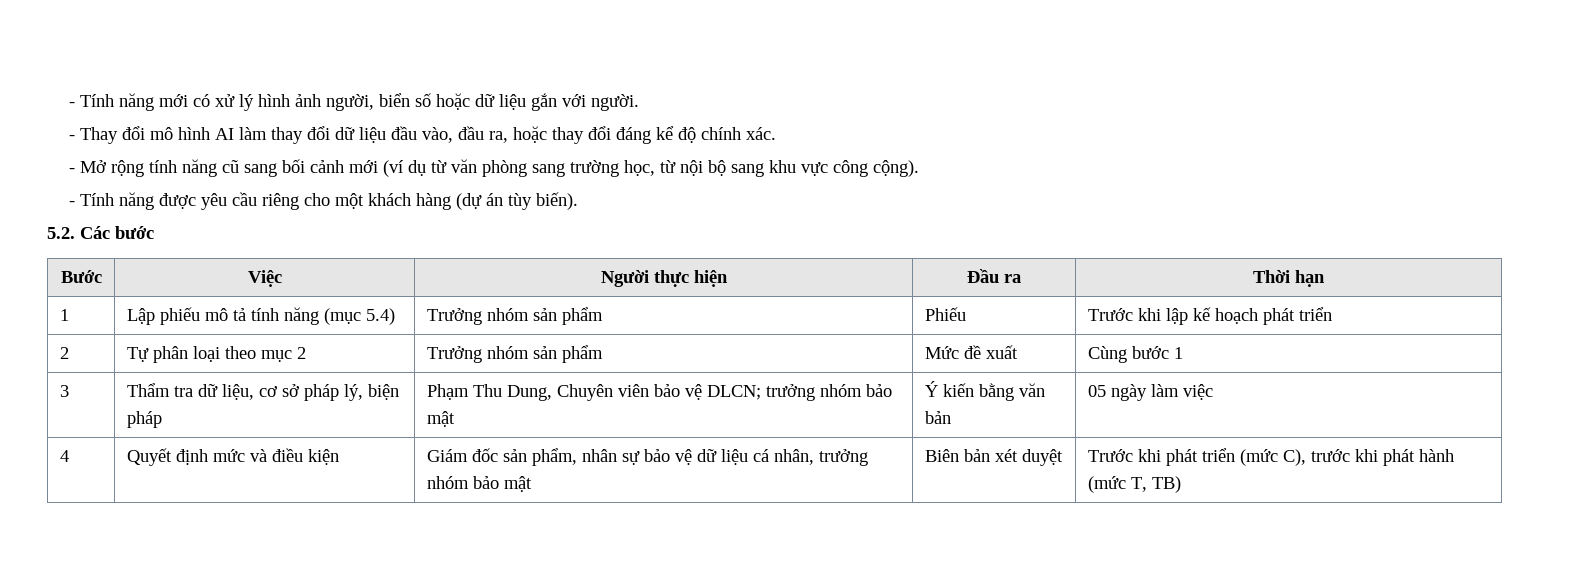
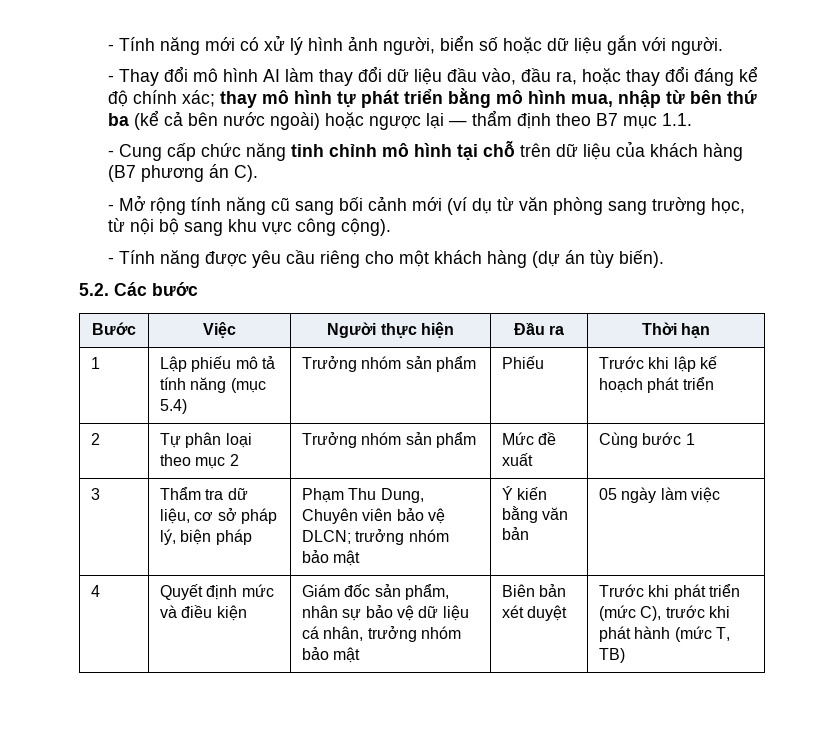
[746,127,777,140] xác. -> [181,88,757,108] [107,110,692,130] [107,141,743,161] [107,164,258,182] xác; thay mô hình tự phát triển bằng mô hình mua, nhập từ bên thứ ba (kể cả bên nước ngoài) hoặc ngược lại — thẩm định theo B7 mục 1.1. // - Cung cấp chức năng tinh chỉnh mô hình tại chỗ trên dữ liệu của khách hàng (B7 phương án C).

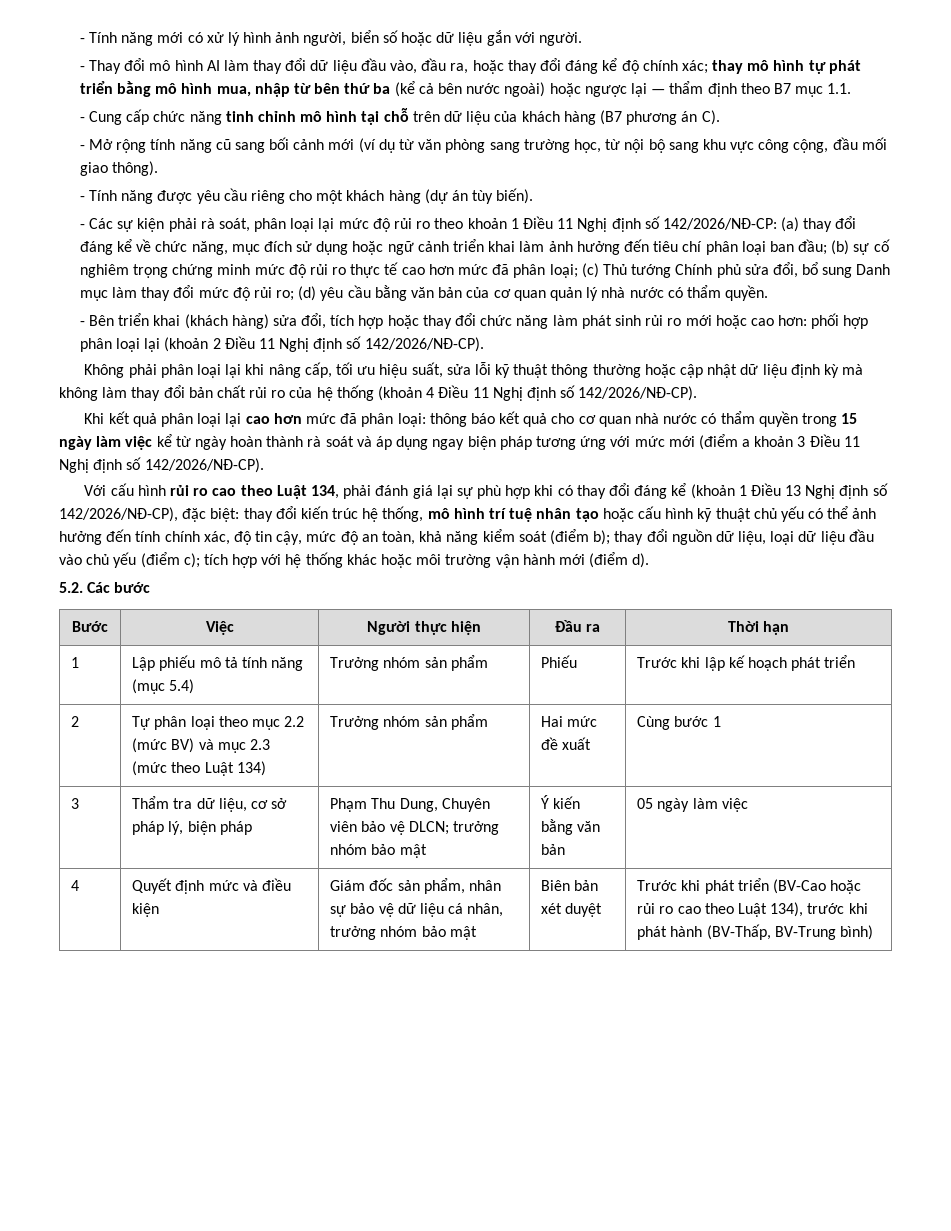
[340,218,391,236] cộng). -> [793,137,887,153] [79,161,158,176] cộng, đầu mối giao thông).
(664, 259) none -> [79,216,857,232] [79,239,890,255] [79,262,891,278] [79,285,769,301] [79,313,869,329] [79,336,484,352] [84,362,864,378] [59,385,698,401] [84,411,858,427] [59,434,860,450] [59,457,264,473] [84,483,888,499] [59,506,877,522] [59,529,874,545] [59,552,650,568] // - Các sự kiện phải rà soát, phân loại lại mức độ rủi ro theo khoản 1 Điều 11 Nghị định số 142/2026/NĐ-CP: (a) thay đổi đáng kể về chức năng, mục đích sử dụng hoặc ngữ cảnh triển khai làm ảnh hưởng đến tiêu chí phân loại ban đầu; (b) sự cố nghiêm trọng chứng minh mức độ rủi ro thực tế cao hơn mức đã phân loại; (c) Thủ tướng Chính phủ sửa đổi, bổ sung Danh mục làm thay đổi mức độ rủi ro; (d) yêu cầu bằng văn bản của cơ quan quản lý nhà nước có thẩm quyền. // - Bên triển khai (khách hàng) sửa đổi, tích hợp hoặc thay đổi chức năng làm phát sinh rủi ro mới hoặc cao hơn: phối hợp phân loại lại (khoản 2 Điều 11 Nghị định số 142/2026/NĐ-CP). // Không phải phân loại lại khi nâng cấp, tối ưu hiệu suất, sửa lỗi kỹ thuật thông thường hoặc cập nhật dữ liệu định kỳ mà không làm thay đổi bản chất rủi ro của hệ thống (khoản 4 Điều 11 Nghị định số 142/2026/NĐ-CP). // Khi kết quả phân loại lại cao hơn mức đã phân loại: thông báo kết quả cho cơ quan nhà nước có thẩm quyền trong 15 ngày làm việc kể từ ngày hoàn thành rà soát và áp dụng ngay biện pháp tương ứng với mức mới (điểm a khoản 3 Điều 11 Nghị định số 142/2026/NĐ-CP). // Với cấu hình rủi ro cao theo Luật 134, phải đánh giá lại sự phù hợp khi có thay đổi đáng kể (khoản 1 Điều 13 Nghị định số 142/2026/NĐ-CP), đặc biệt: thay đổi kiến trúc hệ thống, mô hình trí tuệ nhân tạo hoặc cấu hình kỹ thuật chủ yếu có thể ảnh hưởng đến tính chính xác, độ tin cậy, mức độ an toàn, khả năng kiểm soát (điểm b); thay đổi nguồn dữ liệu, loại dữ liệu đầu vào chủ yếu (điểm c); tích hợp với hệ thống khác hoặc môi trường vận hành mới (điểm d).
[229,454,239,466] [302,432,477,448] [502,432,535,445] 2 | Trưởng nhóm sản phẩm | Mức -> [284,716,305,727] [132,738,271,753] [132,761,266,776] [330,714,488,730] [541,716,598,727] 2.2 (mức BV) và mục 2.3 (mức theo Luật 134) | Trưởng nhóm sản phẩm | Hai mức
[599,605,662,621] (mức C), -> [773,879,862,894] [637,902,804,917] (BV-Cao hoặc rủi ro cao theo Luật 134),
[674,626,731,642] [599,648,626,663] (mức T, TB) -> [706,924,874,940] (BV-Thấp, BV-Trung bình)

